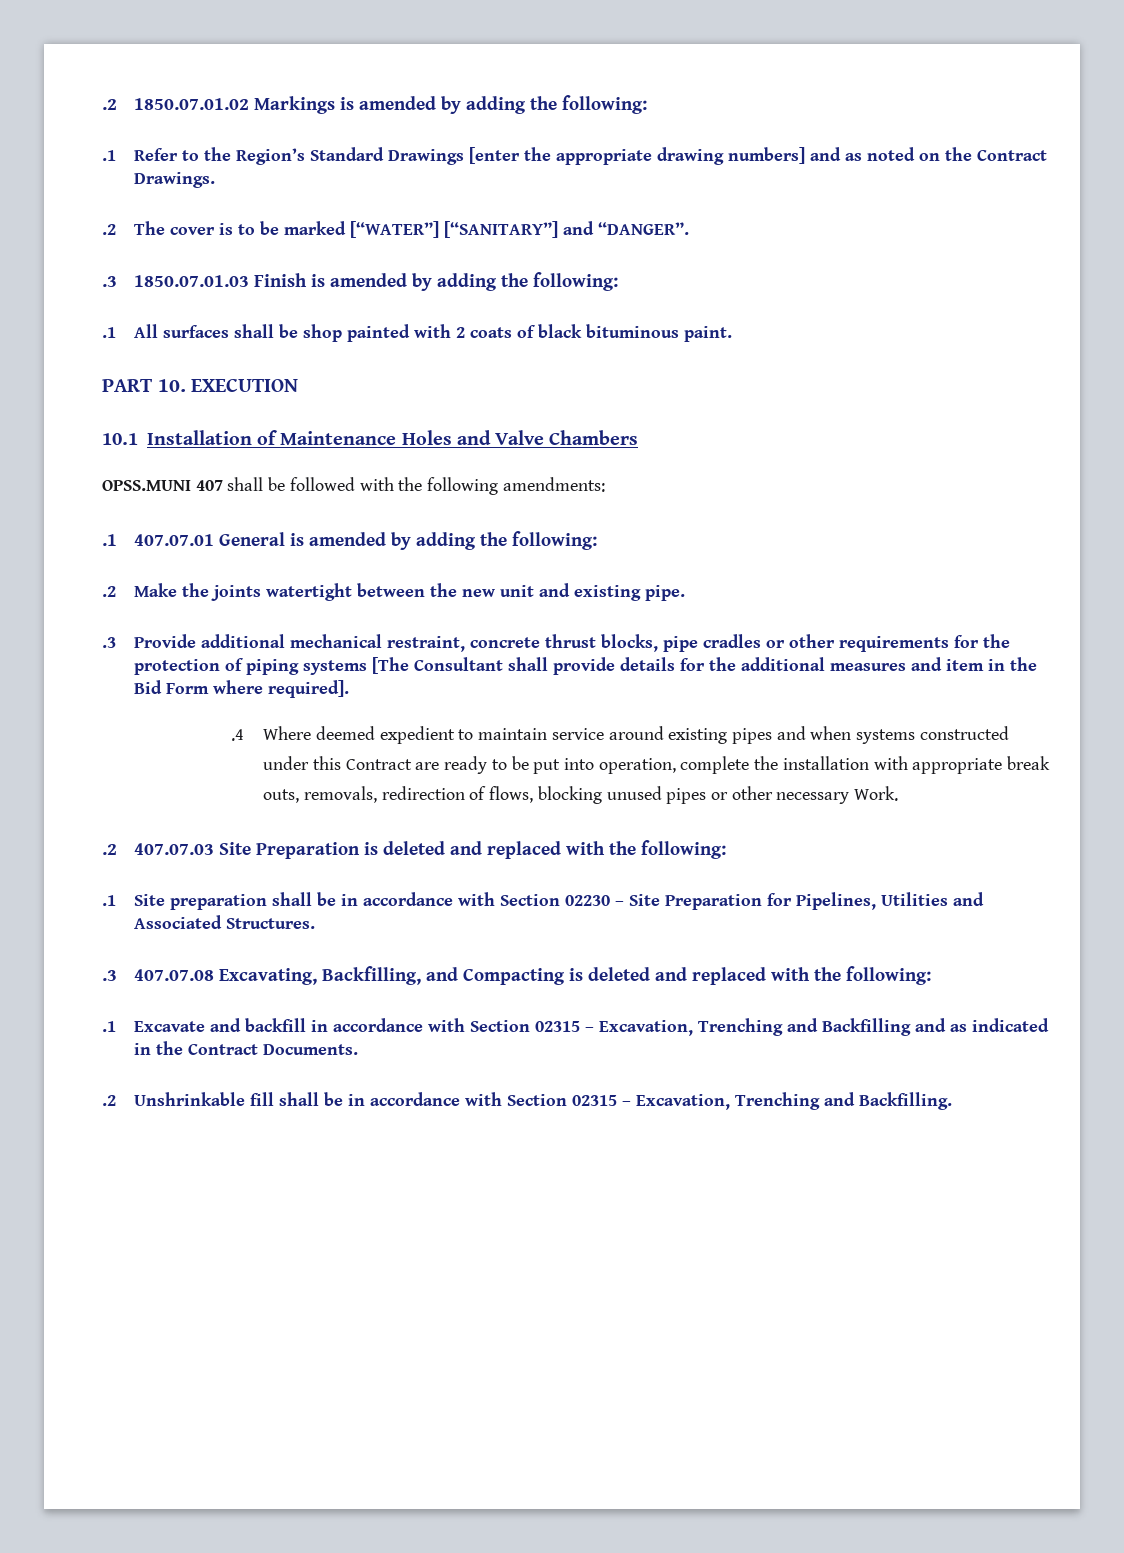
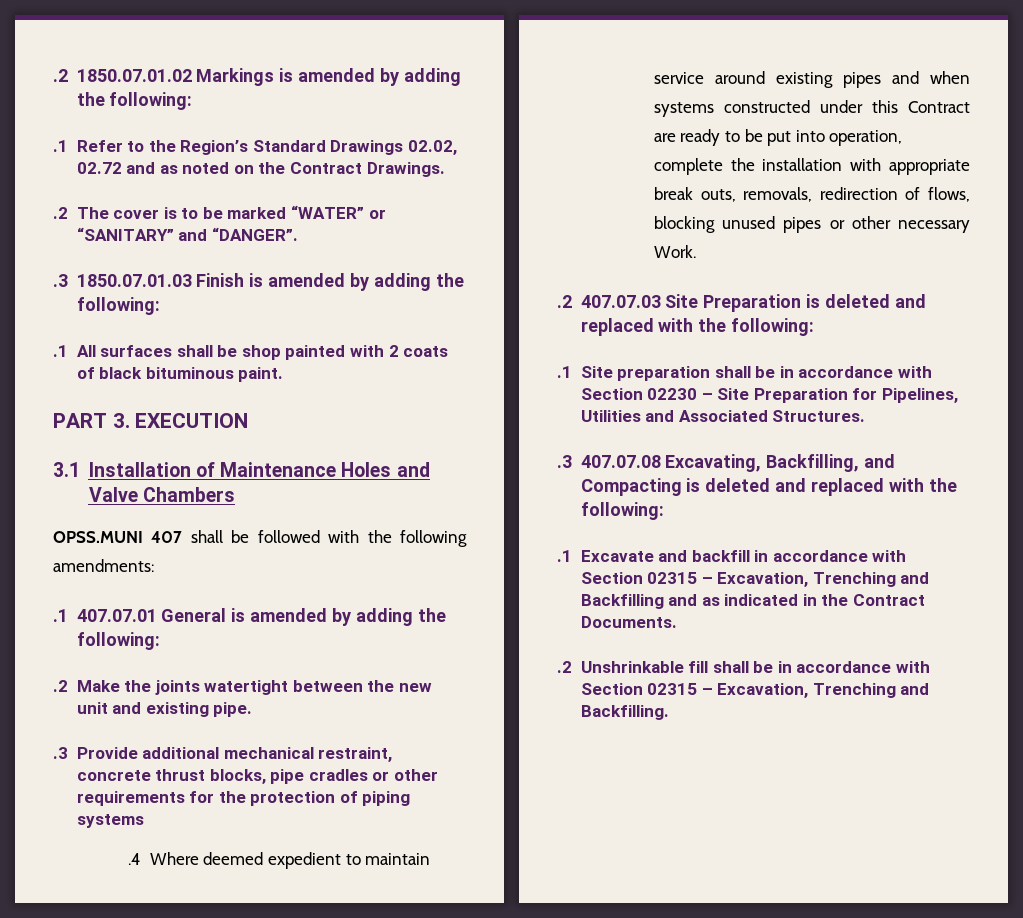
[469,147,806,165] [enter the appropriate drawing numbers] -> [408,140,458,155] [76,162,122,174] 02.02, 02.72
[350,221,559,238] [“WATER”] [“SANITARY”] -> [291,205,386,219] [76,227,174,241] “WATER” or “SANITARY”
[157,379,186,392] 10. -> [112,413,130,428] 3.
[102,433,138,445] 10.1 -> [53,462,80,477] 3.1
[372,657,1038,675] [134,680,350,698] [The Consultant shall provide details for the additional measures and item in the Bid Form where required]. -> (144, 821) none

